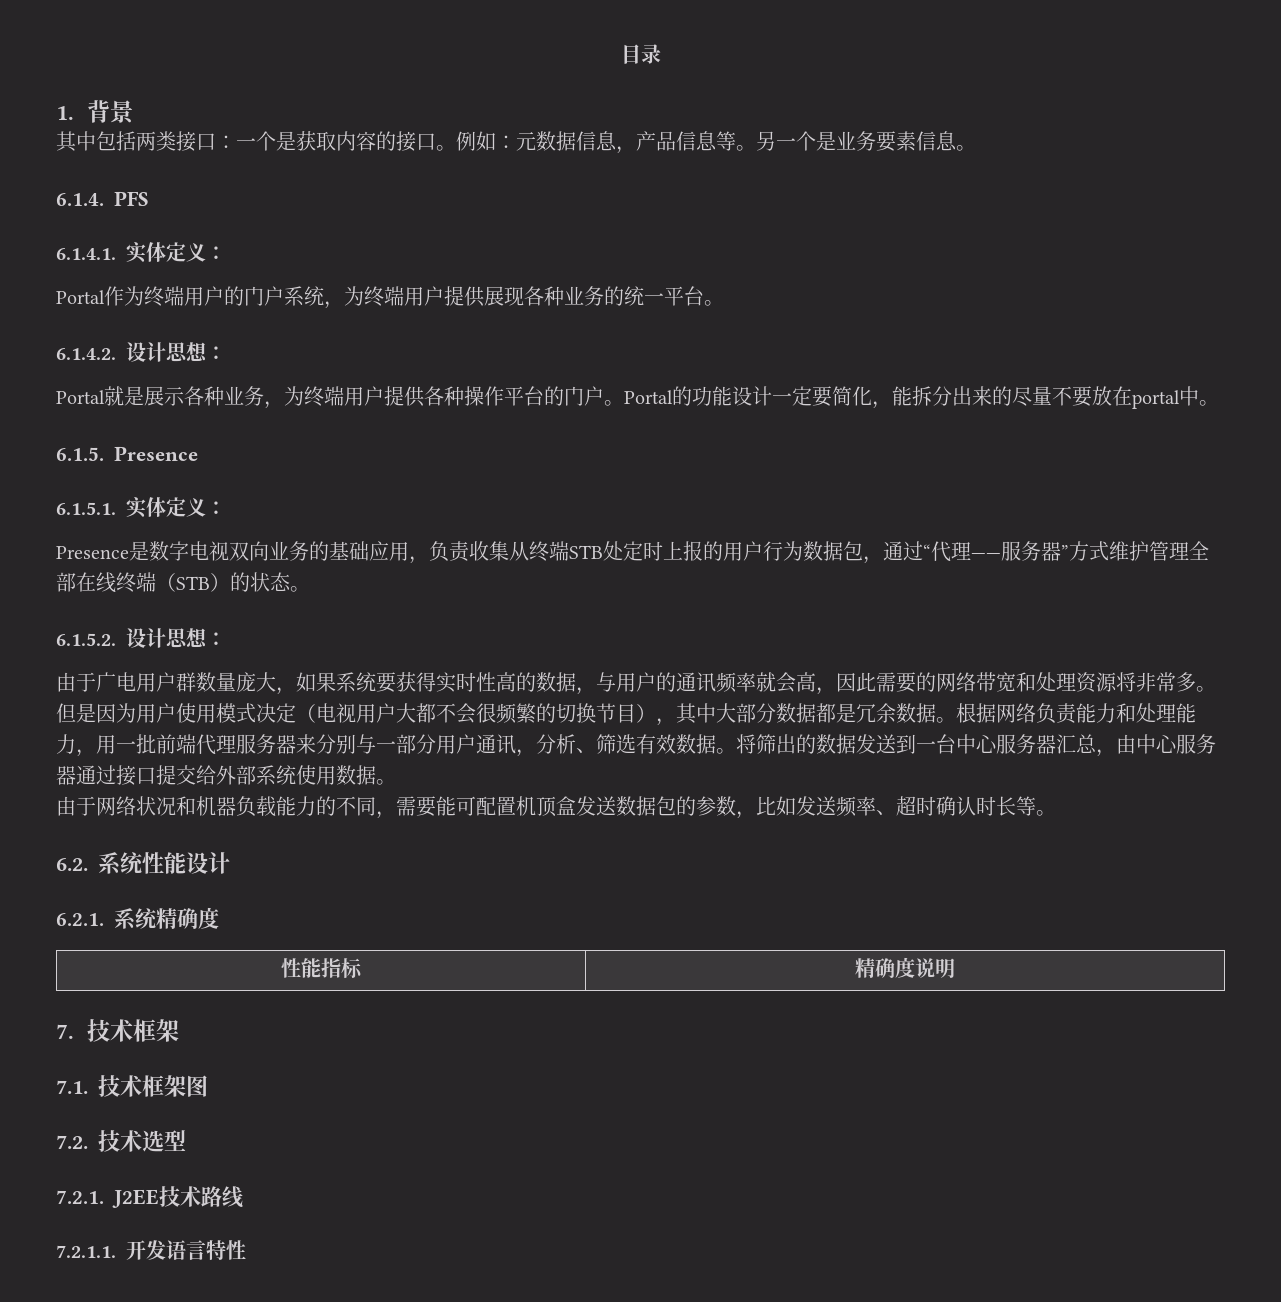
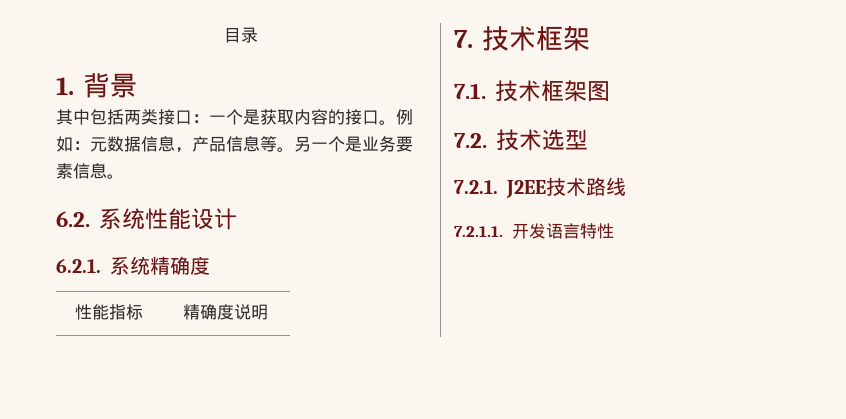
[56,191,149,206] [56,242,226,263] [56,286,724,309] [56,342,226,362] [56,386,1219,409] [56,446,198,461] [56,497,226,518] [56,541,1209,564] [56,572,310,593] [56,628,226,648] [56,672,1216,695] [56,703,1196,726] [56,734,1216,757] [56,765,396,786] [56,796,1056,819] // 6.1.4. PFS // 6.1.4.1.实体定义： // Portal作为终端用户的门户系统，为终端用户提供展现各种业务的统一平台。 // 6.1.4.2.设计思想： // Portal就是展示各种业务，为终端用户提供各种操作平台的门户。Portal的功能设计一定要简化，能拆分出来的尽量不要放在portal中。 // 6.1.5. Presence // 6.1.5.1.实体定义： // Presence是数字电视双向业务的基础应用，负责收集从终端STB处定时上报的用户行为数据包，通过“代理——服务器”方式维护管理全部在线终端（STB）的状态。 // 6.1.5.2.设计思想： // 由于广电用户群数量庞大，如果系统要获得实时性高的数据，与用户的通讯频率就会高，因此需要的网络带宽和处理资源将非常多。但是因为用户使用模式决定（电视用户大都不会很频繁的切换节目），其中大部分数据都是冗余数据。根据网络负责能力和处理能力，用一批前端代理服务器来分别与一部分用户通讯，分析、筛选有效数据。将筛出的数据发送到一台中心服务器汇总，由中心服务器通过接口提交给外部系统使用数据。 // 由于网络状况和机器负载能力的不同，需要能可配置机顶盒发送数据包的参数，比如发送频率、超时确认时长等。 -> (124, 176) none

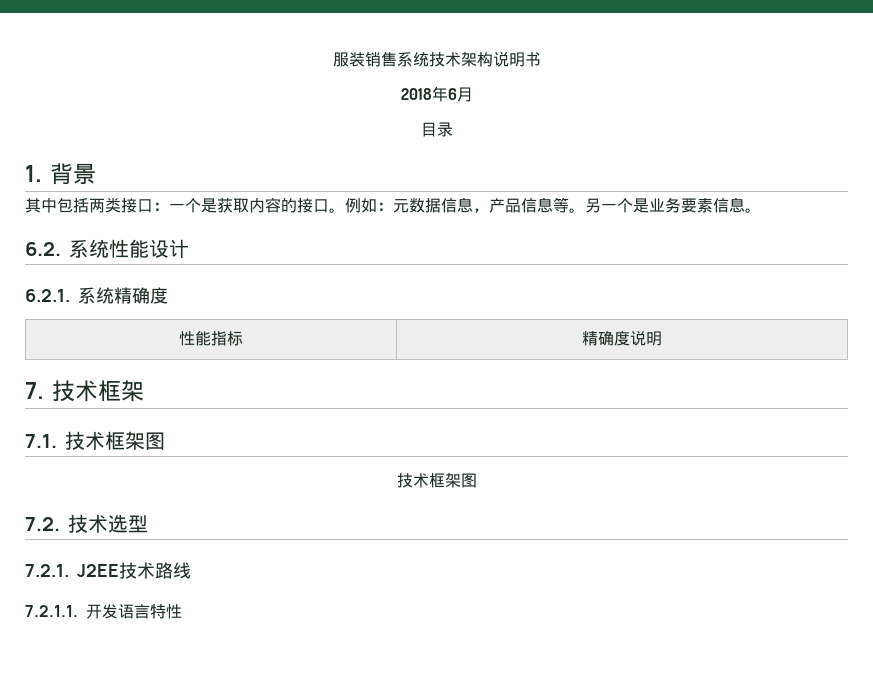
(223, 35) none -> [332,51,541,67] [400,86,473,102] 服装销售系统技术架构说明书 // 2018年6月 //
(610, 91) none -> [396,473,477,488] // 技术框架图

